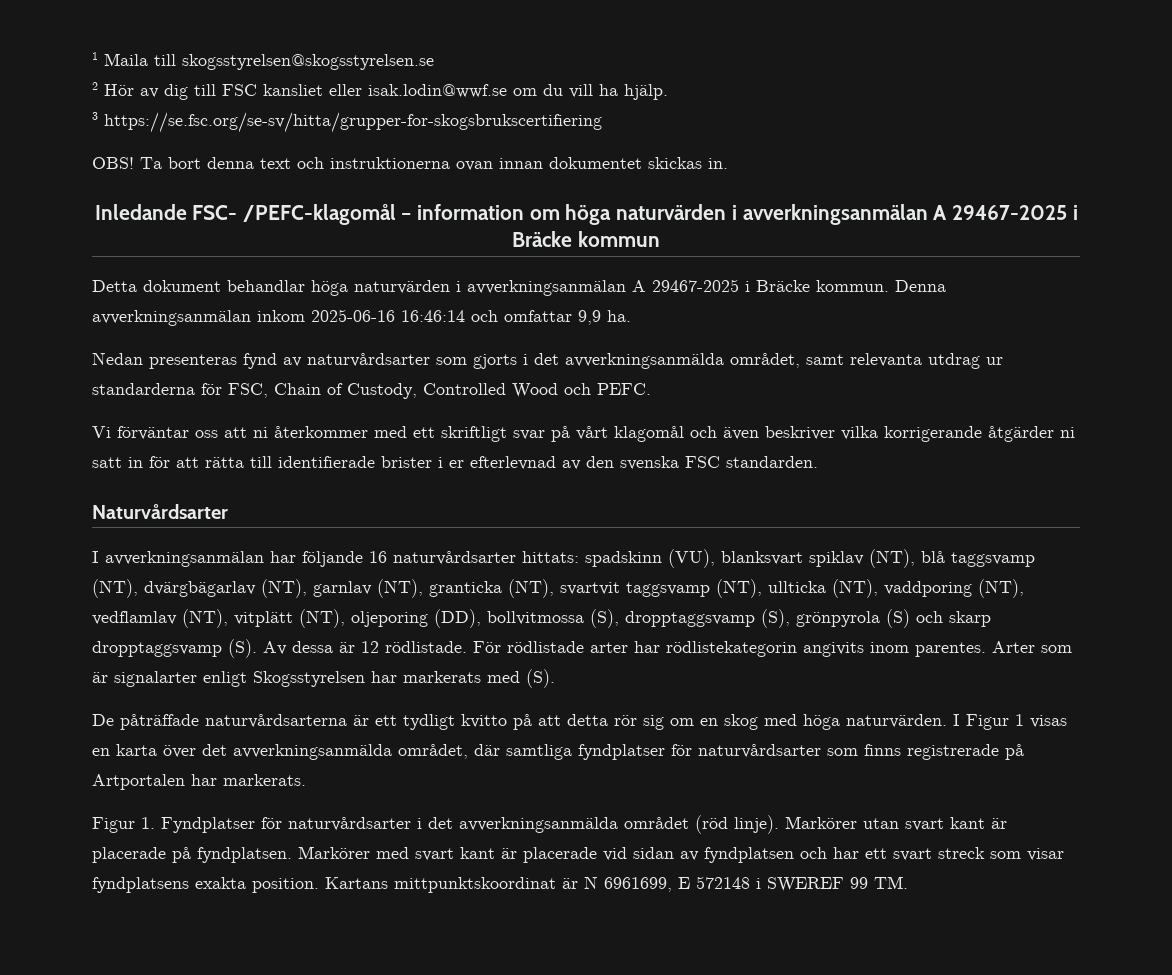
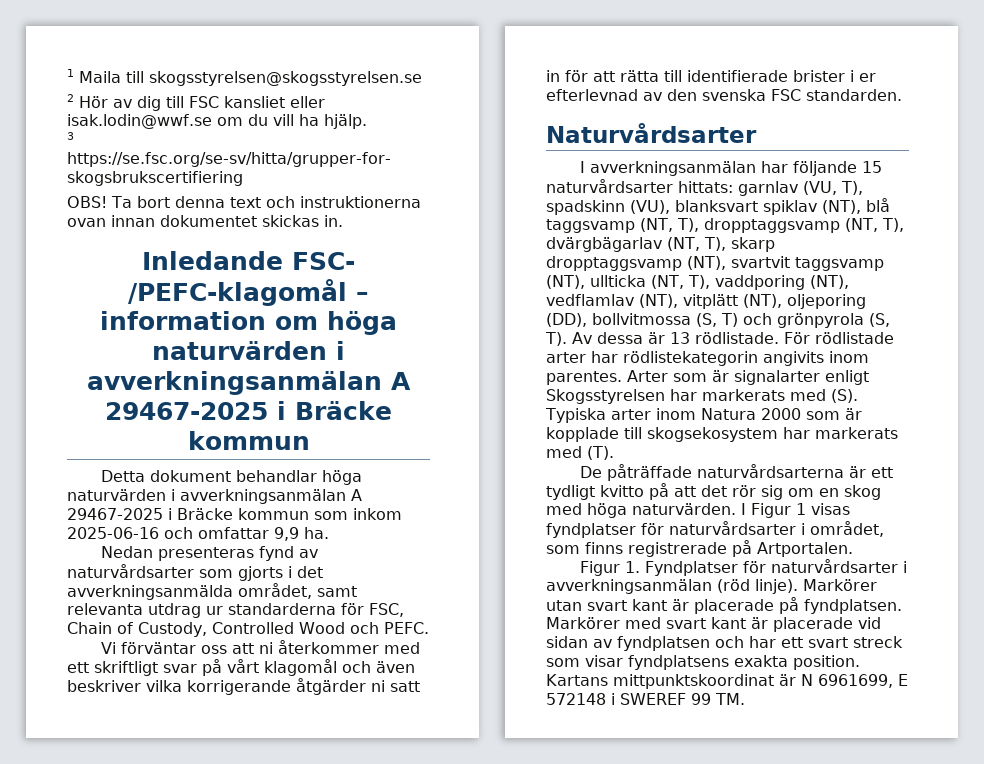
[816,280,946,292] [92,310,251,326] kommun. Denna avverkningsanmälan -> [238,508,348,520] kommun som
[401,310,465,322] 16:46:14 -> (159, 533) none
[369,551,387,563] 16 -> [862,161,883,173] 15
(579, 557) none -> [738,181,863,196] garnlav (VU, T),
[92,579,502,598] (NT), dvärgbägarlav (NT), garnlav (NT), granticka -> [640,218,904,233] [546,237,775,252] [546,256,682,271] (NT, T), dropptaggsvamp (NT, T), dvärgbägarlav (NT, T), skarp dropptaggsvamp
[832,579,878,598] (NT), -> [651,275,710,289] (NT, T),
[590,609,991,628] [92,639,257,658] (S), dropptaggsvamp (S), grönpyrola (S) och skarp dropptaggsvamp (S). -> [696,313,890,328] [545,332,567,346] (S, T) och grönpyrola (S, T).
[361,641,379,653] 12 -> [669,332,690,344] 13
(555, 678) none -> [545,408,862,423] [546,427,898,442] [546,446,614,460] Typiska arter inom Natura 2000 som är kopplade till skogsekosystem har markerats med (T).
[567,714,608,726] detta -> [701,485,727,497] det
[92,744,572,760] en karta över det avverkningsanmälda området, där samtliga -> (850, 509) none
(821, 751) none -> [801,521,884,537] i området,
[92,774,306,790] Artportalen har markerats. -> [757,542,853,557] Artportalen.
[428,817,689,833] det avverkningsanmälda området -> [546,579,712,594] avverkningsanmälan

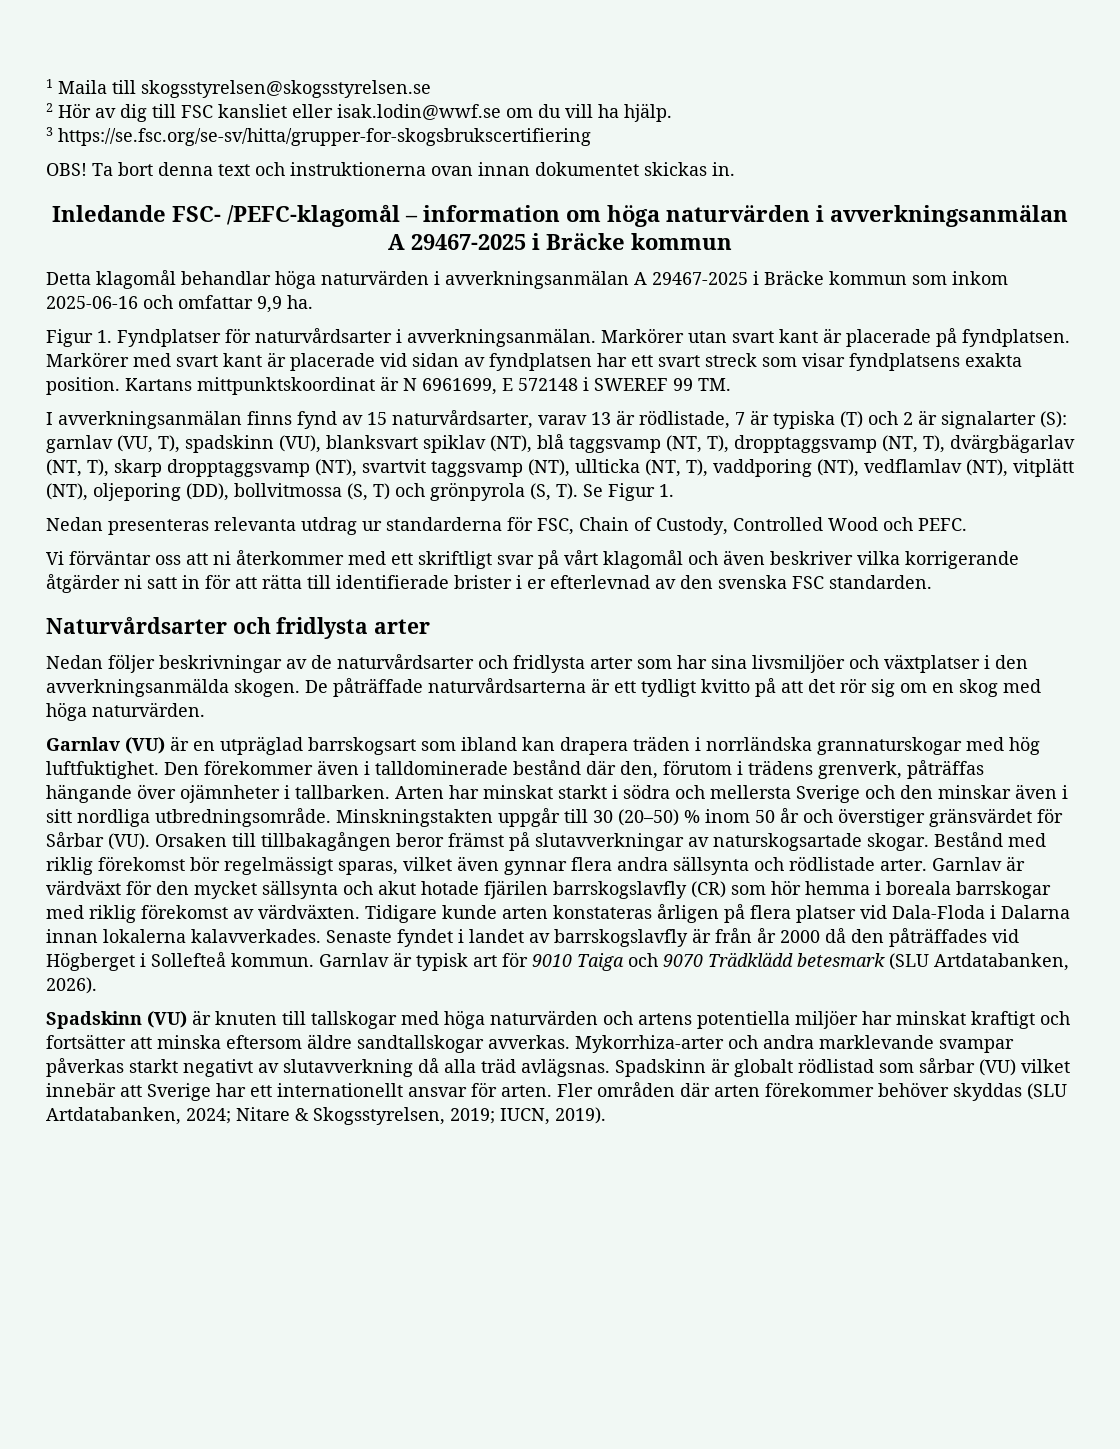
[150,470,232,482] dokument -> [96,270,176,289] klagomål
[101,546,319,561] [67,564,323,581] [67,583,357,600] Nedan presenteras fynd av naturvårdsarter som gjorts i det avverkningsanmälda området, samt -> [46,328,1070,347] [46,352,1022,371] [46,376,731,395] [46,410,1067,429] [46,434,1075,453] [46,458,1074,477] [46,482,674,501] [46,517,209,535] Figur 1. Fyndplatser för naturvårdsarter i avverkningsanmälan. Markörer utan svart kant är placerade på fyndplatsen. Markörer med svart kant är placerade vid sidan av fyndplatsen har ett svart streck som visar fyndplatsens exakta position. Kartans mittpunktskoordinat är N 6961699, E 572148 i SWEREF 99 TM. // I avverkningsanmälan finns fynd av 15 naturvårdsarter, varav 13 är rödlistade, 7 är typiska (T) och 2 är signalarter (S): garnlav (VU, T), spadskinn (VU), blanksvart spiklav (NT), blå taggsvamp (NT, T), dropptaggsvamp (NT, T), dvärgbägarlav (NT, T), skarp dropptaggsvamp (NT), svartvit taggsvamp (NT), ullticka (NT, T), vaddporing (NT), vedflamlav (NT), vitplätt (NT), oljeporing (DD), bollvitmossa (S, T) och grönpyrola (S, T). Se Figur 1. // Nedan presenteras
[580,161,883,176] [546,179,863,196] [546,198,890,215] [546,218,904,233] [546,237,775,252] [546,256,884,271] [546,275,849,290] [546,294,866,309] [546,313,890,328] [545,332,894,346] [546,351,869,366] [546,370,869,385] [546,389,858,404] [545,408,862,423] [546,427,898,442] [546,446,614,460] // I avverkningsanmälan har följande 15 naturvårdsarter hittats: garnlav (VU, T), spadskinn (VU), blanksvart spiklav (NT), blå taggsvamp (NT, T), dropptaggsvamp (NT, T), dvärgbägarlav (NT, T), skarp dropptaggsvamp (NT), svartvit taggsvamp (NT), ullticka (NT, T), vaddporing (NT), vedflamlav (NT), vitplätt (NT), oljeporing (DD), bollvitmossa (S, T) och grönpyrola (S, T). Av dessa är 13 rödlistade. För rödlistade arter har rödlistekategorin angivits inom parentes. Arter som är signalarter enligt Skogsstyrelsen har markerats med (S). Typiska arter inom Natura 2000 som är kopplade till skogsekosystem har markerats med (T). // -> [232,617,431,639] [46,654,1028,673] [46,678,300,697] och fridlysta arter // Nedan följer beskrivningar av de naturvårdsarter och fridlysta arter som har sina livsmiljöer och växtplatser i den avverkningsanmälda skogen.
[741,503,850,518] [546,521,884,538] [546,540,853,557] [580,559,908,576] [546,579,877,594] [546,597,902,614] [546,617,881,632] [546,636,903,651] [546,655,860,670] [546,674,908,689] [546,693,745,705] I Figur 1 visas fyndplatser för naturvårdsarter i området, som finns registrerade på Artportalen. // Figur 1. Fyndplatser för naturvårdsarter i avverkningsanmälan (röd linje). Markörer utan svart kant är placerade på fyndplatsen. Markörer med svart kant är placerade vid sidan av fyndplatsen och har ett svart streck som visar fyndplatsens exakta position. Kartans mittpunktskoordinat är N 6961699, E 572148 i SWEREF 99 TM. -> [46,736,1040,755] [46,760,984,779] [46,784,1068,803] [46,808,1063,827] [46,832,1046,851] [46,856,1025,875] [46,880,1051,899] [46,904,1070,923] [46,928,1019,947] [46,952,1069,971] [46,977,97,994] [46,1010,1070,1029] [46,1034,1014,1053] [46,1058,1070,1077] [46,1082,1067,1101] [46,1107,606,1125] // Garnlav (VU) är en utpräglad barrskogsart som ibland kan drapera träden i norrländska grannaturskogar med hög luftfuktighet. Den förekommer även i talldominerade bestånd där den, förutom i trädens grenverk, påträffas hängande över ojämnheter i tallbarken. Arten har minskat starkt i södra och mellersta Sverige och den minskar även i sitt nordliga utbredningsområde. Minskningstakten uppgår till 30 (20–50) % inom 50 år och överstiger gränsvärdet för Sårbar (VU). Orsaken till tillbakagången beror främst på slutavverkningar av naturskogsartade skogar. Bestånd med riklig förekomst bör regelmässigt sparas, vilket även gynnar flera andra sällsynta och rödlistade arter. Garnlav är värdväxt för den mycket sällsynta och akut hotade fjärilen barrskogslavfly (CR) som hör hemma i boreala barrskogar med riklig förekomst av värdväxten. Tidigare kunde arten konstateras årligen på flera platser vid Dala-Floda i Dalarna innan lokalerna kalavverkades. Senaste fyndet i landet av barrskogslavfly är från år 2000 då den påträffades vid Högberget i Sollefteå kommun. Garnlav är typisk art för 9010 Taiga och 9070 Trädklädd betesmark (SLU Artdatabanken, 2026). // Spadskinn (VU) är knuten till tallskogar med höga naturvärden och artens potentiella miljöer har minskat kraftigt och fortsätter att minska eftersom äldre sandtallskogar avverkas. Mykorrhiza-arter och andra marklevande svampar påverkas starkt negativt av slutavverkning då alla träd avlägsnas. Spadskinn är globalt rödlistad som sårbar (VU) vilket innebär att Sverige har ett internationellt ansvar för arten. Fler områden där arten förekommer behöver skyddas (SLU Artdatabanken, 2024; Nitare & Skogsstyrelsen, 2019; IUCN, 2019).

